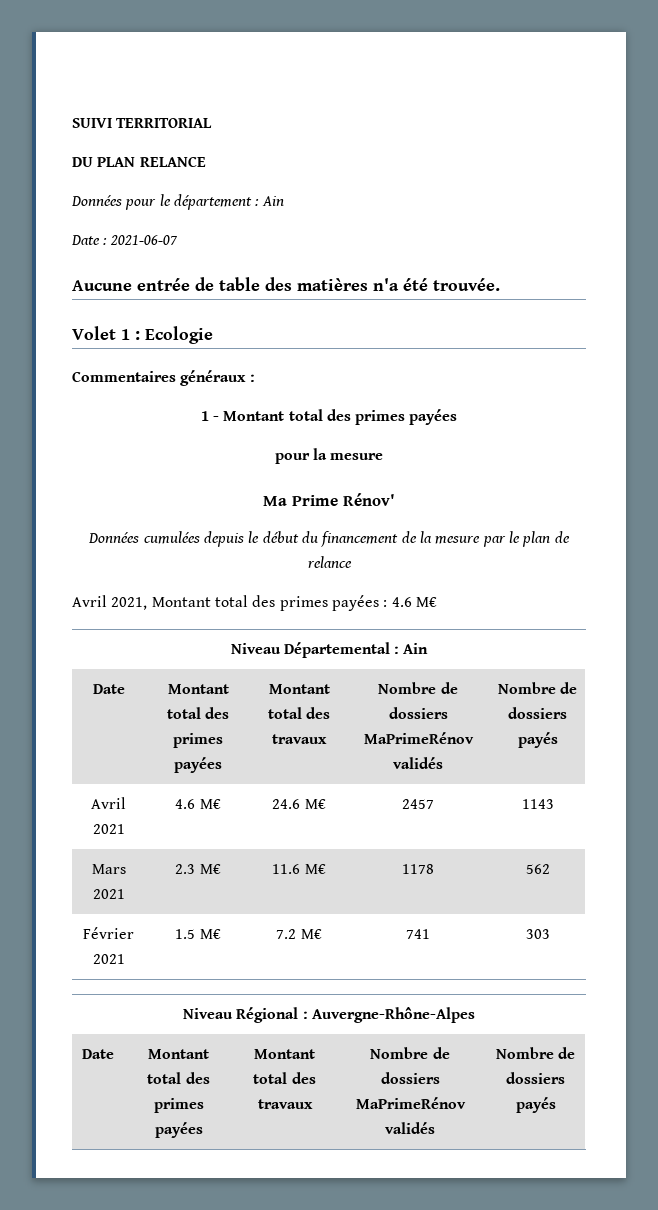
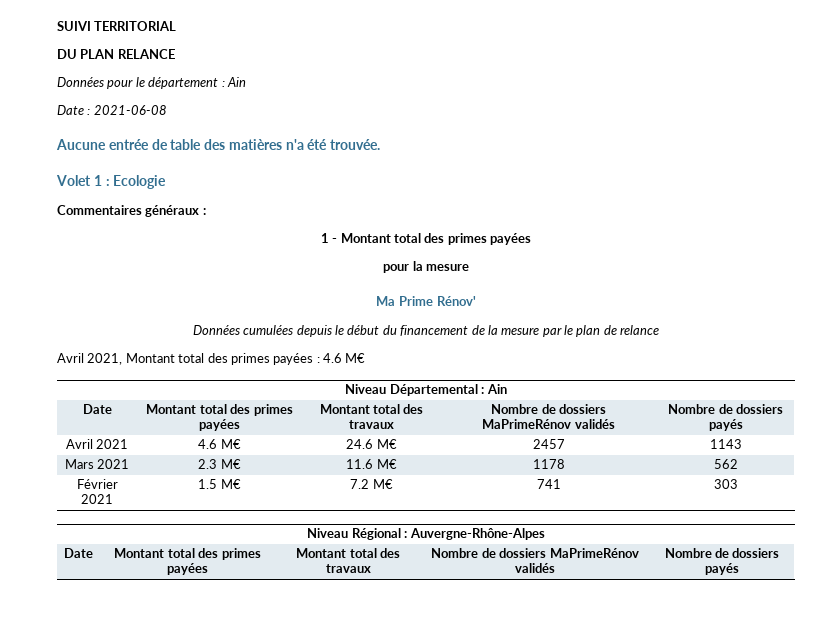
[109,235,178,245] 2021-06-07 -> [93,105,167,115] 2021-06-08

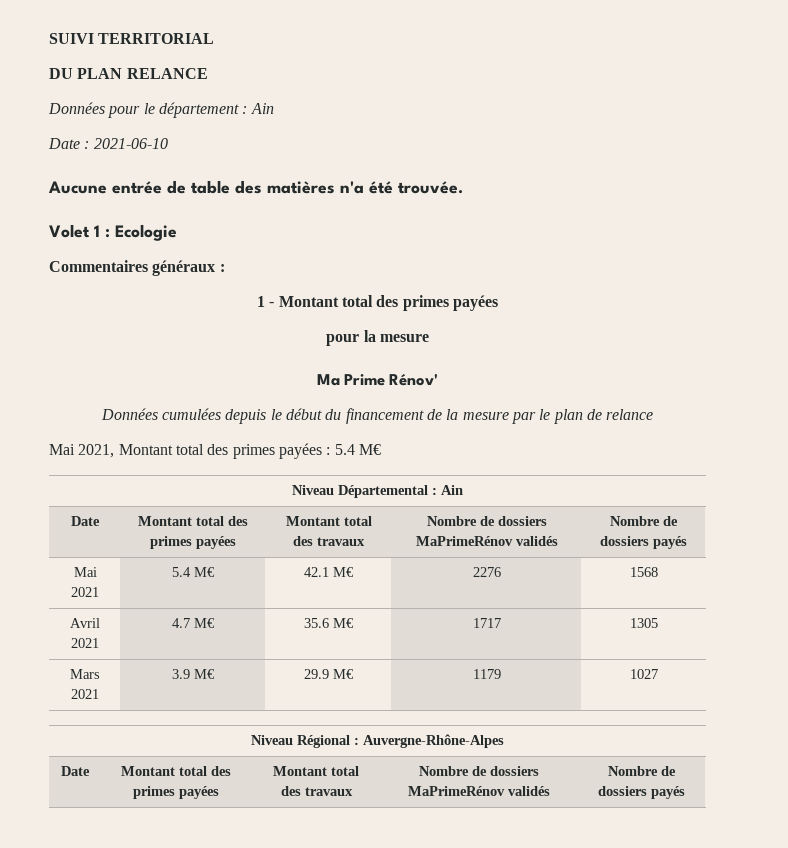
[93,105,167,115] 2021-06-08 -> [93,138,168,149] 2021-06-10
[57,353,84,363] Avril -> [49,444,75,455] Mai
[323,353,342,363] 4.6 -> [334,444,355,455] 5.4
(743, 425) none -> [73,567,97,577] [71,587,99,597] [172,567,215,577] [304,567,354,577] [472,567,501,577] [629,567,658,577] // Mai 2021 | 5.4 M€ | 42.1 M€ | 2276 | 1568
[198,439,241,449] [346,439,397,449] [532,439,565,449] [709,439,742,449] 4.6 M€ | 24.6 M€ | 2457 | 1143 -> [172,618,215,628] [304,618,354,628] [472,618,501,628] [629,618,658,628] 4.7 M€ | 35.6 M€ | 1717 | 1305
[198,459,241,469] [346,459,397,469] [532,459,565,469] [713,459,738,469] [76,479,118,489] [81,494,113,504] [198,479,241,489] [350,479,393,489] [536,479,561,489] [713,479,738,489] 2.3 M€ | 11.6 M€ | 1178 | 562 // Février 2021 | 1.5 M€ | 7.2 M€ | 741 | 303 -> [172,669,215,679] [304,669,354,679] [472,669,501,679] [629,669,658,679] 3.9 M€ | 29.9 M€ | 1179 | 1027

